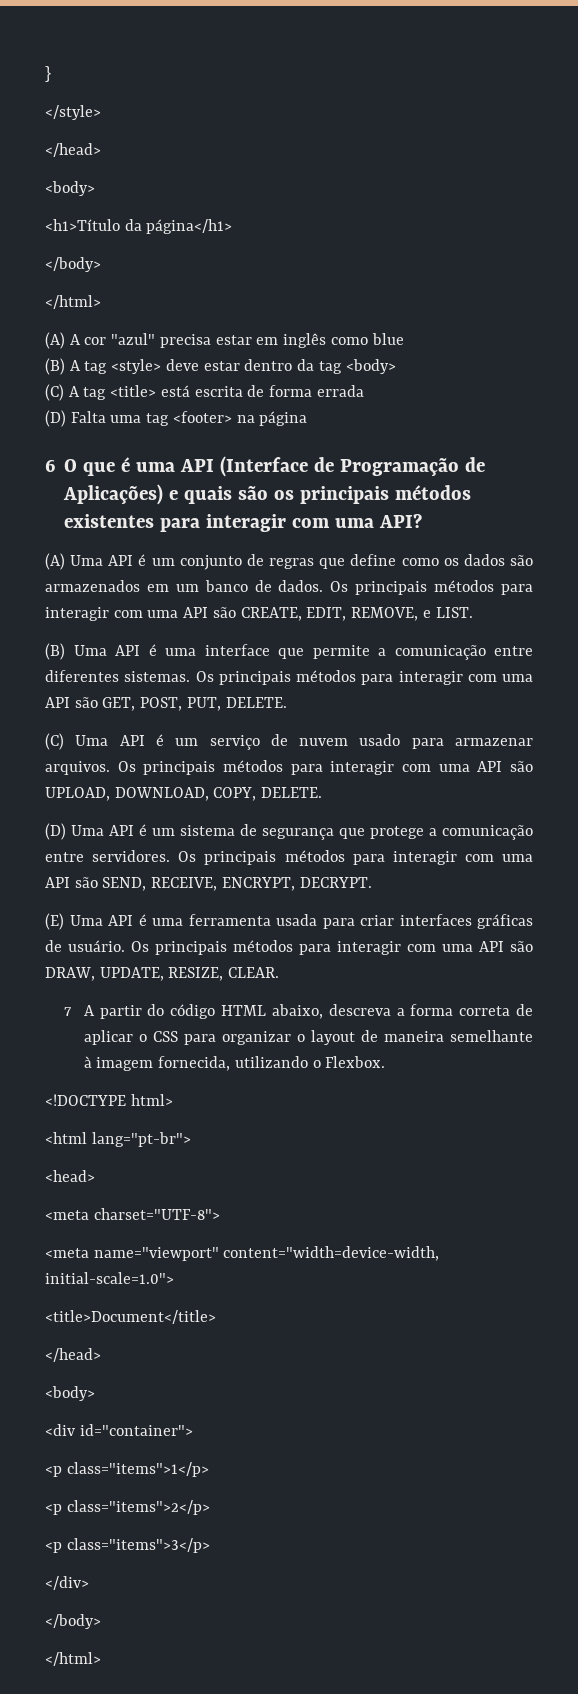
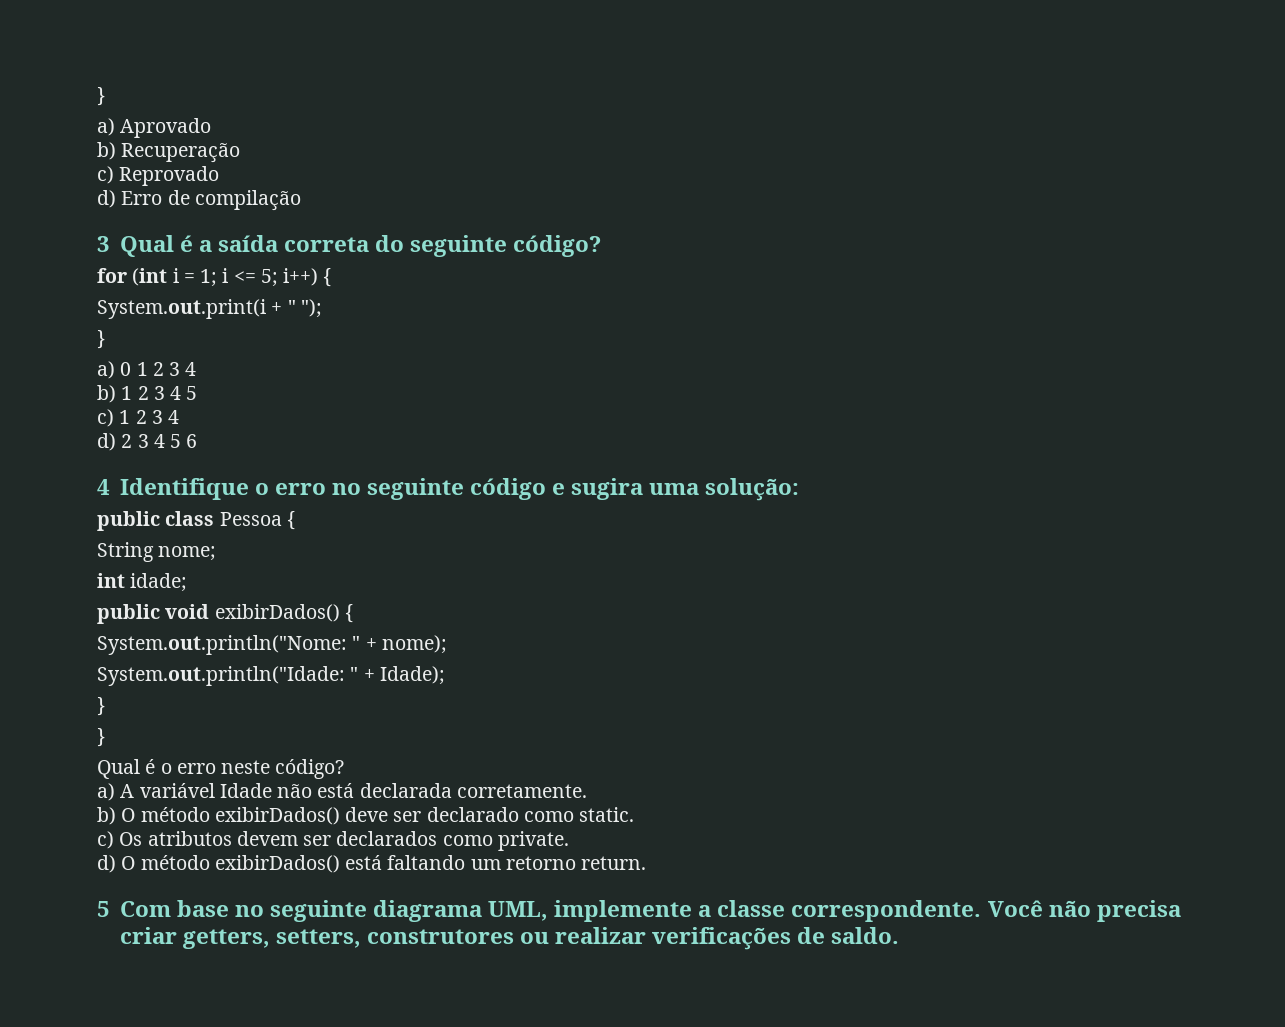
[45,66,51,82] [45,105,101,120] [45,143,101,157] [45,181,95,196] [45,219,233,234] [45,257,101,272] [45,295,101,309] [45,332,404,349] [45,358,396,375] [45,384,364,401] [45,410,308,427] [45,456,485,477] [63,484,471,505] [64,513,423,532] [45,553,533,570] [45,580,534,595] [45,607,473,621] [45,643,533,660] [45,670,533,685] [45,697,287,711] [45,733,533,750] [45,760,533,775] [45,787,323,801] [45,823,533,840] [45,850,533,865] [45,877,372,891] [45,913,533,930] [45,940,533,955] [45,967,280,981] [64,1004,533,1019] [83,1030,533,1045] [83,1056,386,1071] [45,1094,173,1106] [45,1132,191,1147] [45,1170,95,1182] [45,1208,220,1220] [45,1246,440,1261] [45,1272,174,1284] [45,1310,216,1324] [45,1348,101,1362] [45,1386,95,1401] [45,1424,193,1436] [45,1462,209,1477] [45,1500,210,1515] [45,1538,210,1553] [45,1576,89,1590] [45,1614,101,1629] [45,1652,101,1666] } // </style> // </head> // <body> // <h1>Título da página</h1> // </body> // </html> // (A) A cor "azul" precisa estar em inglês como blue // (B) A tag <style> deve estar dentro da tag <body> // (C) A tag <title> está escrita de forma errada // (D) Falta uma tag <footer> na página // 6 O que é uma API (Interface de Programação de Aplicações) e quais são os principais métodos existentes para interagir com uma API? // (A) Uma API é um conjunto de regras que define como os dados são armazenados em um banco de dados. Os principais métodos para interagir com uma API são CREATE, EDIT, REMOVE, e LIST. // (B) Uma API é uma interface que permite a comunicação entre diferentes sistemas. Os principais métodos para interagir com uma API são GET, POST, PUT, DELETE. // (C) Uma API é um serviço de nuvem usado para armazenar arquivos. Os principais métodos para interagir com uma API são UPLOAD, DOWNLOAD, COPY, DELETE. // (D) Uma API é um sistema de segurança que protege a comunicação entre servidores. Os principais métodos para interagir com uma API são SEND, RECEIVE, ENCRYPT, DECRYPT. // (E) Uma API é uma ferramenta usada para criar interfaces gráficas de usuário. Os principais métodos para interagir com uma API são DRAW, UPDATE, RESIZE, CLEAR. // 7 A partir do código HTML abaixo, descreva a forma correta de aplicar o CSS para organizar o layout de maneira semelhante à imagem fornecida, utilizando o Flexbox. // <!DOCTYPE html> // <html lang="pt-br"> // <head> // <meta charset="UTF-8"> // <meta name="viewport" content="width=device-width, initial-scale=1.0"> // <title>Document</title> // </head> // <body> // <div id="container"> // <p class="items">1</p> // <p class="items">2</p> // <p class="items">3</p> // </div> // </body> // </html> -> [97,87,105,106] [97,118,212,138] [97,142,241,163] [97,166,220,186] [97,190,301,211] [97,235,602,257] [97,268,332,287] [97,299,322,319] [97,330,105,349] [97,361,197,379] [97,385,198,403] [97,409,180,427] [97,433,198,451] [97,478,800,501] [97,511,295,531] [97,542,217,562] [97,573,188,592] [97,604,353,624] [97,635,447,655] [97,666,445,686] [97,697,105,716] [97,728,105,747] [97,759,345,779] [97,783,587,801] [97,807,635,825] [97,831,569,851] [97,855,647,873] [97,900,1181,922] [119,927,900,950] } // a) Aprovado // b) Recuperação // c) Reprovado // d) Erro de compilação // 3 Qual é a saída correta do seguinte código? // for (int i = 1; i <= 5; i++) { // System.out.print(i + " "); // } // a) 0 1 2 3 4 // b) 1 2 3 4 5 // c) 1 2 3 4 // d) 2 3 4 5 6 // 4 Identifique o erro no seguinte código e sugira uma solução: // public class Pessoa { // String nome; // int idade; // public void exibirDados() { // System.out.println("Nome: " + nome); // System.out.println("Idade: " + Idade); // } // } // Qual é o erro neste código? // a) A variável Idade não está declarada corretamente. // b) O método exibirDados() deve ser declarado como static. // c) Os atributos devem ser declarados como private. // d) O método exibirDados() está faltando um retorno return. // 5 Com base no seguinte diagrama UML, implemente a classe correspondente. Você não precisa criar getters, setters, construtores ou realizar verificações de saldo.

